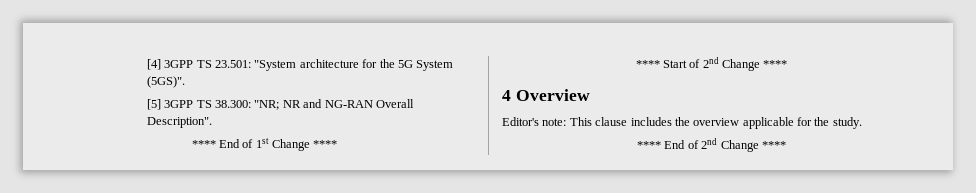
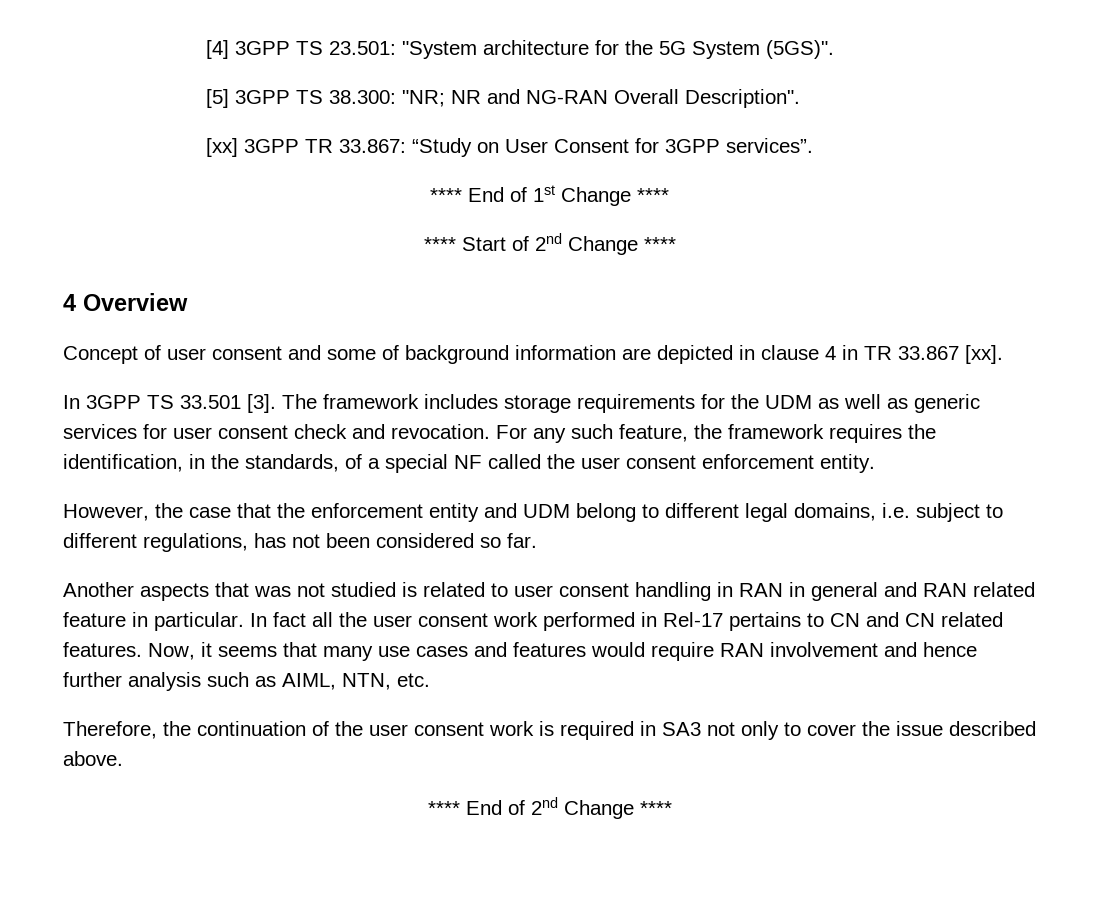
(212, 122) none -> [205,138,813,157] // [xx] 3GPP TR 33.867: “Study on User Consent for 3GPP services”.
[502,117,862,129] Editor's note: This clause includes the overview applicable for the study. -> [63,345,1003,364] [63,394,980,413] [63,424,936,443] [63,454,875,473] [63,503,1003,522] [63,533,537,552] [63,582,1035,601] [63,612,1003,631] [63,642,977,661] [63,672,430,691] [63,721,1036,740] [63,751,123,766] Concept of user consent and some of background information are depicted in clause 4 in TR 33.867 [xx]. // In 3GPP TS 33.501 [3]. The framework includes storage requirements for the UDM as well as generic services for user consent check and revocation. For any such feature, the framework requires the identification, in the standards, of a special NF called the user consent enforcement entity. // However, the case that the enforcement entity and UDM belong to different legal domains, i.e. subject to different regulations, has not been considered so far. // Another aspects that was not studied is related to user consent handling in RAN in general and RAN related feature in particular. In fact all the user consent work performed in Rel-17 pertains to CN and CN related features. Now, it seems that many use cases and features would require RAN involvement and hence further analysis such as AIML, NTN, etc. // Therefore, the continuation of the user consent work is required in SA3 not only to cover the issue described above.

